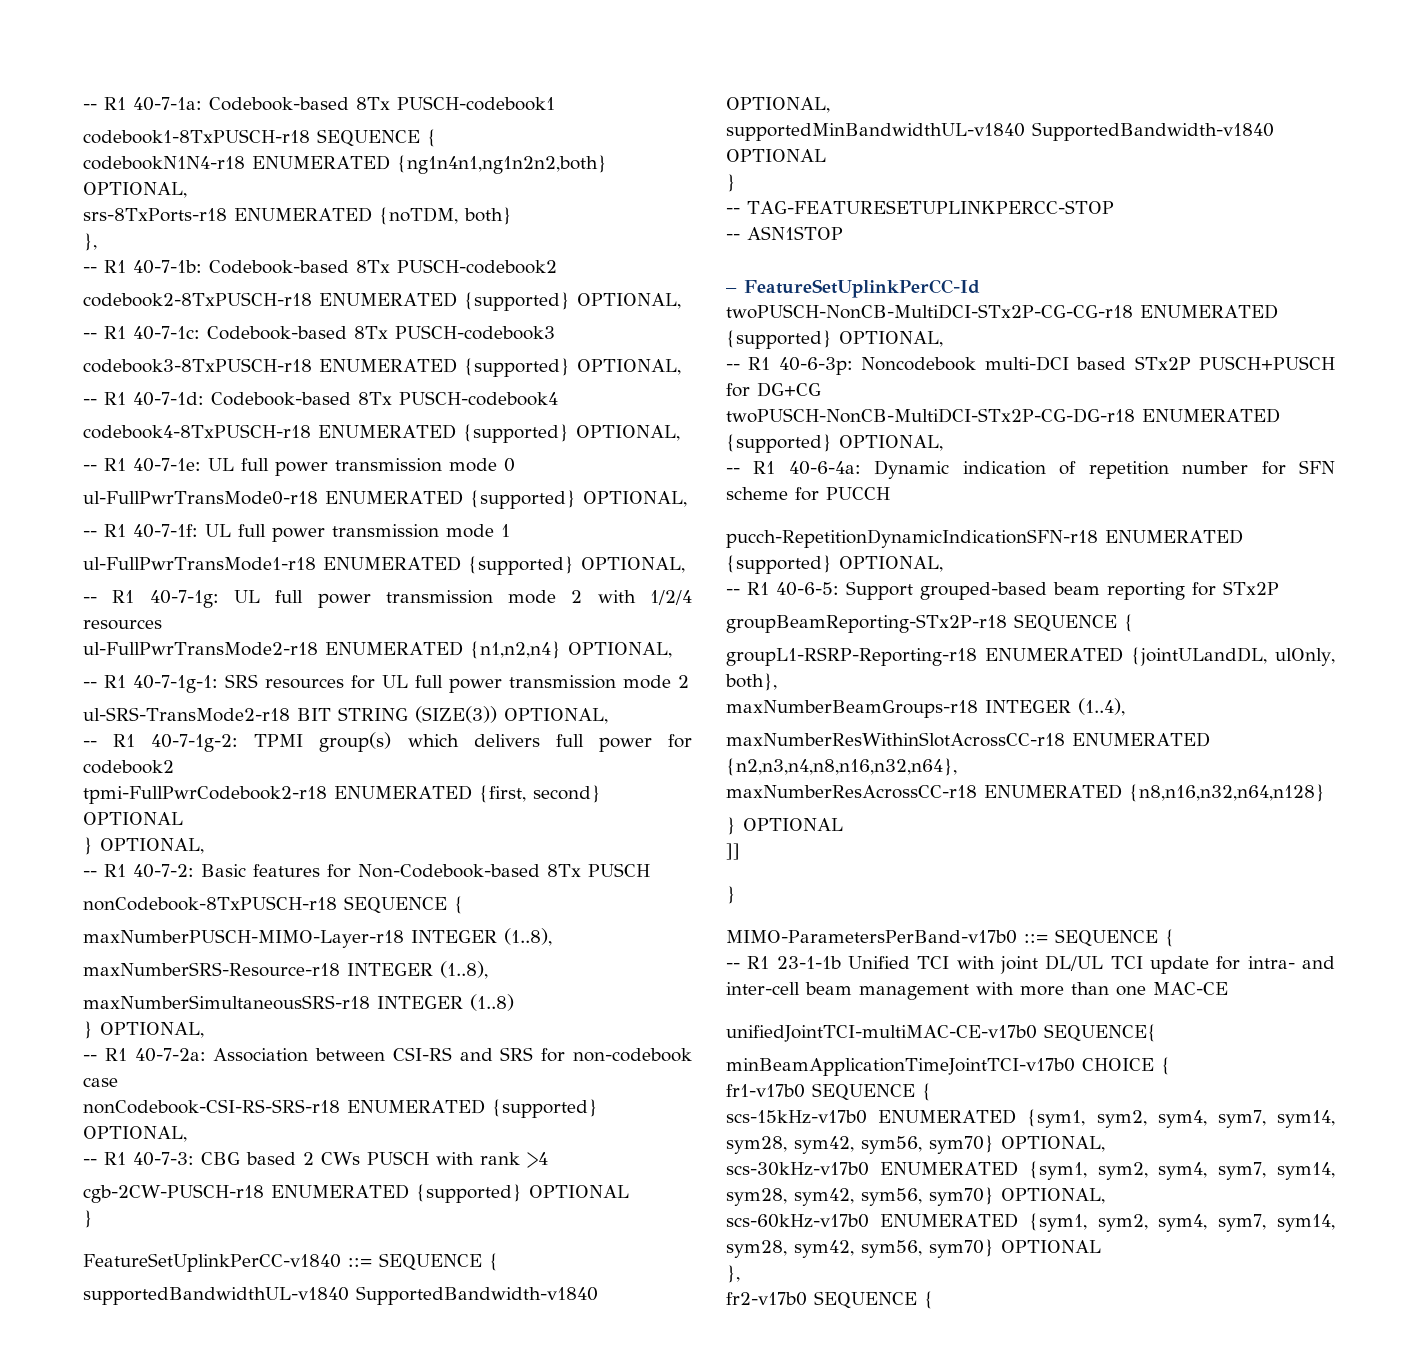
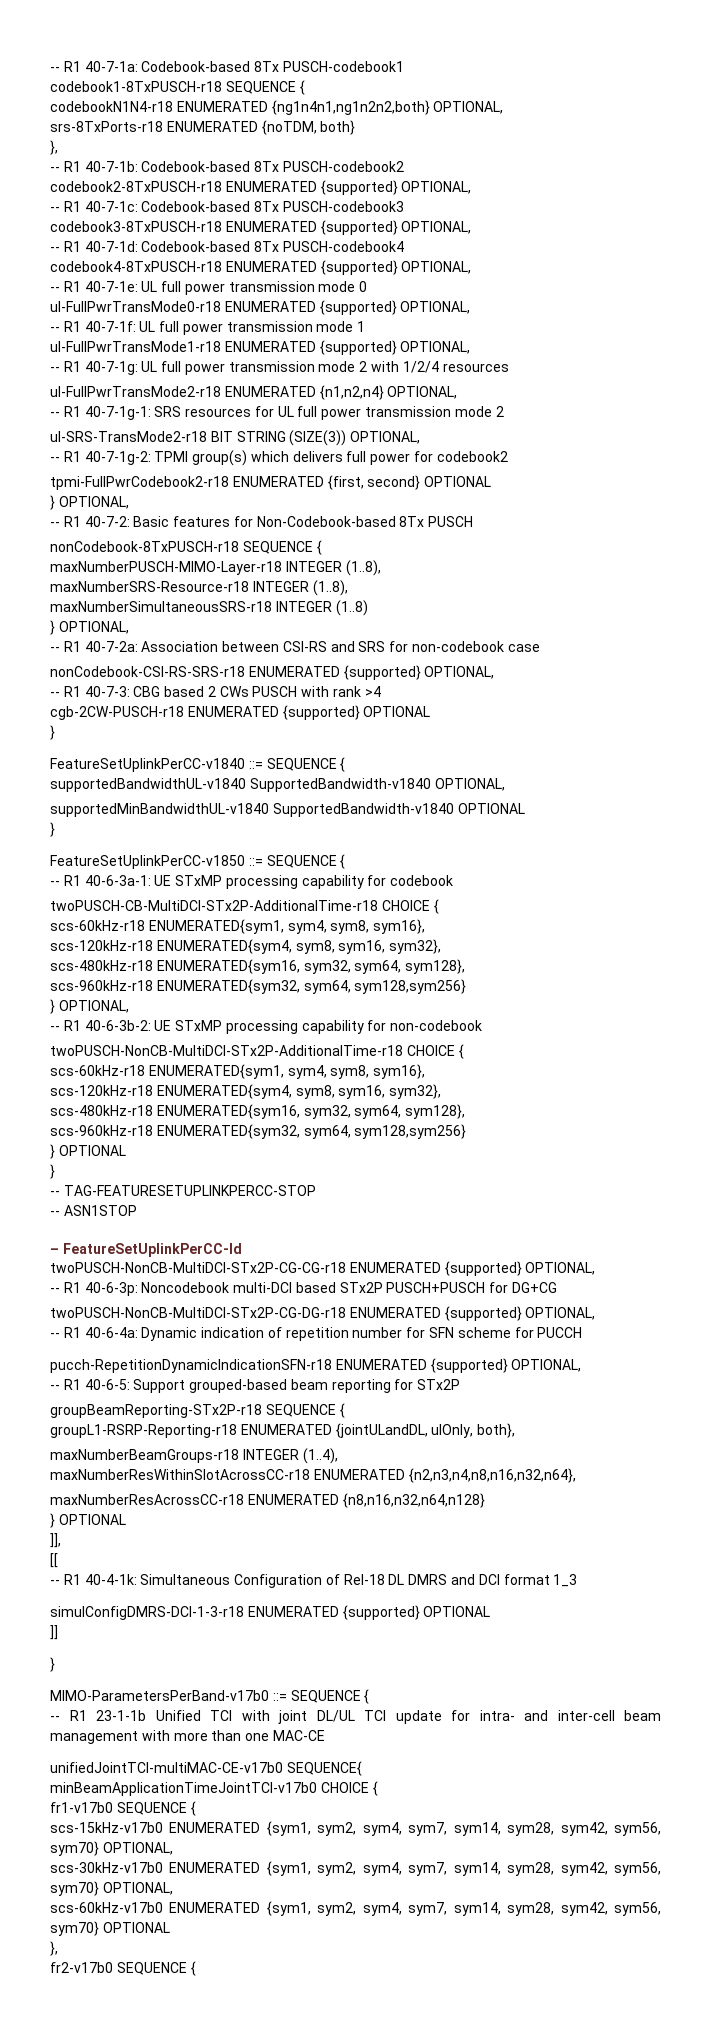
(736, 183) none -> [50,854,346,869] [50,875,454,889] [50,899,439,914] [50,919,426,934] [50,939,442,954] [50,959,466,974] [50,979,467,994] [50,999,129,1014] [50,1020,483,1034] [50,1044,464,1059] [50,1064,426,1079] [50,1084,442,1099] [50,1104,466,1119] [50,1124,467,1139] [50,1144,126,1159] [50,1164,55,1179] // FeatureSetUplinkPerCC-v1850 ::= SEQUENCE { // -- R1 40-6-3a-1: UE STxMP processing capability for codebook // twoPUSCH-CB-MultiDCI-STx2P-AdditionalTime-r18 CHOICE { // scs-60kHz-r18 ENUMERATED{sym1, sym4, sym8, sym16}, // scs-120kHz-r18 ENUMERATED{sym4, sym8, sym16, sym32}, // scs-480kHz-r18 ENUMERATED{sym16, sym32, sym64, sym128}, // scs-960kHz-r18 ENUMERATED{sym32, sym64, sym128,sym256} // } OPTIONAL, // -- R1 40-6-3b-2: UE STxMP processing capability for non-codebook // twoPUSCH-NonCB-MultiDCI-STx2P-AdditionalTime-r18 CHOICE { // scs-60kHz-r18 ENUMERATED{sym1, sym4, sym8, sym16}, // scs-120kHz-r18 ENUMERATED{sym4, sym8, sym16, sym32}, // scs-480kHz-r18 ENUMERATED{sym16, sym32, sym64, sym128}, // scs-960kHz-r18 ENUMERATED{sym32, sym64, sym128,sym256} // } OPTIONAL // }
(843, 824) none -> [50,1533,61,1548] [50,1553,58,1568] [50,1574,578,1588] [50,1605,491,1620] // ]], // [[ // -- R1 40-4-1k: Simultaneous Configuration of Rel-18 DL DMRS and DCI format 1_3 // simulConfigDMRS-DCI-1-3-r18 ENUMERATED {supported} OPTIONAL

